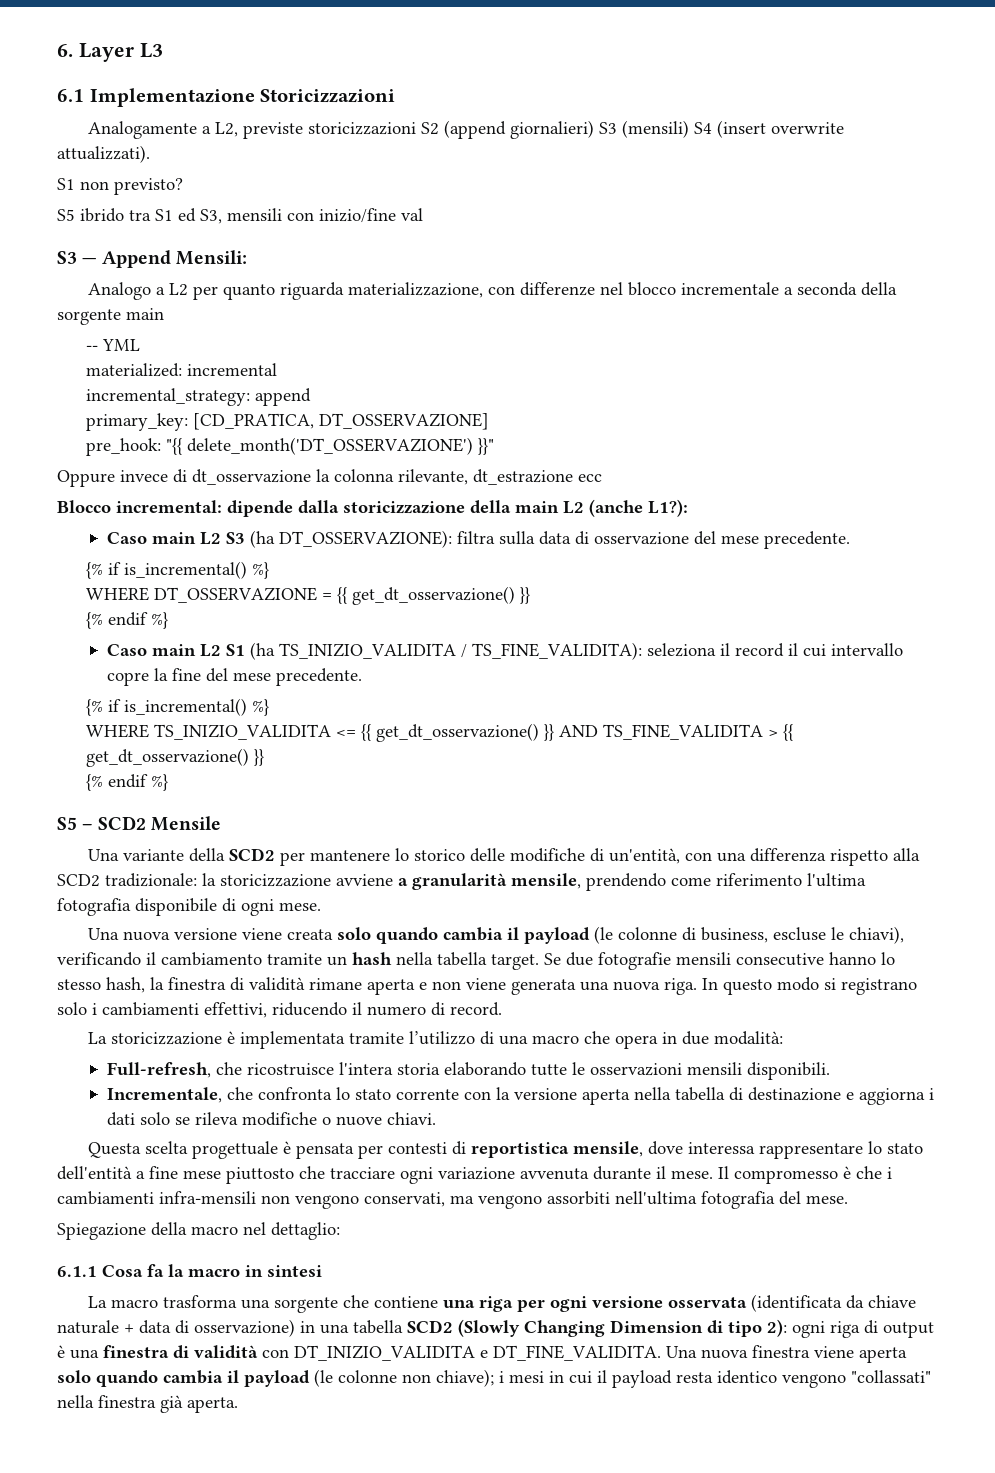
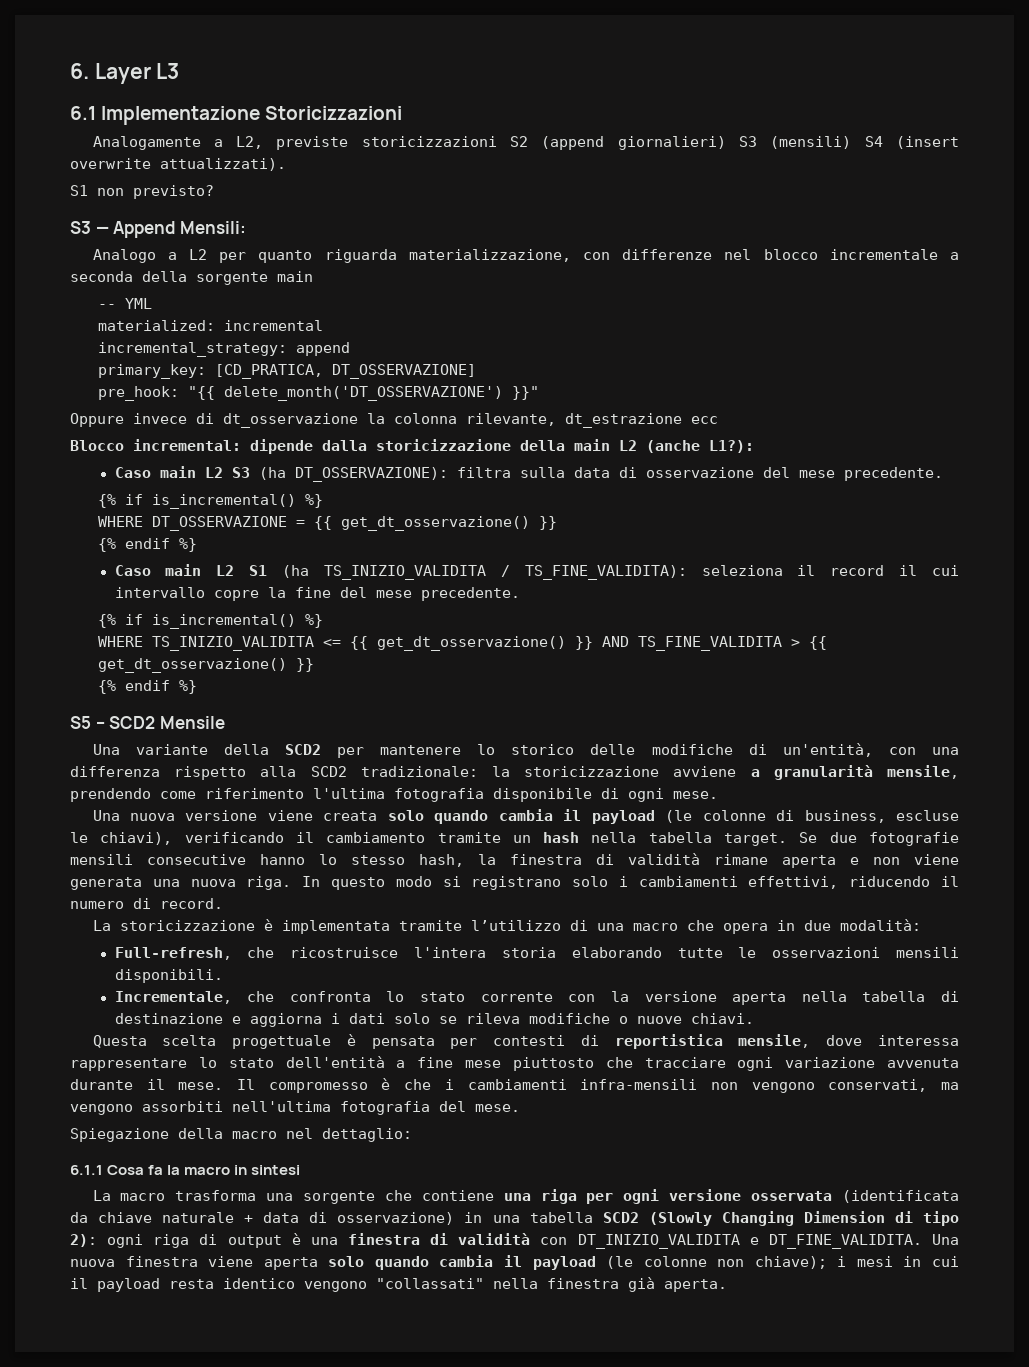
[57,208,423,224] // S5 ibrido tra S1 ed S3, mensili con inizio/fine val -> (214, 192) none

